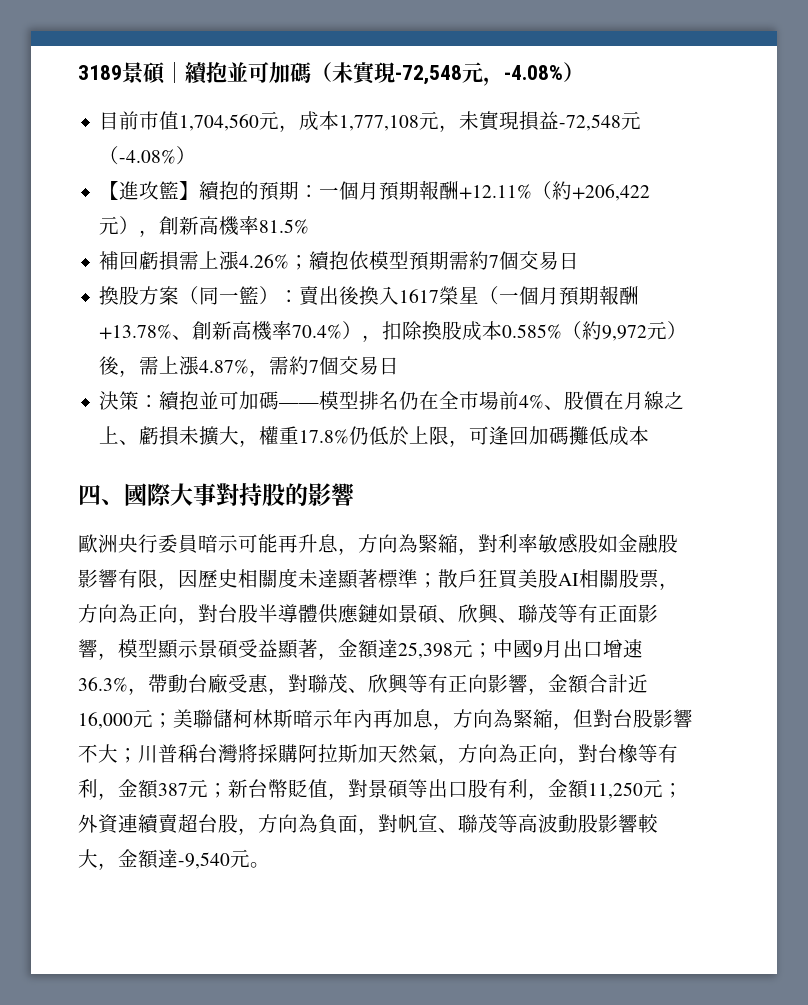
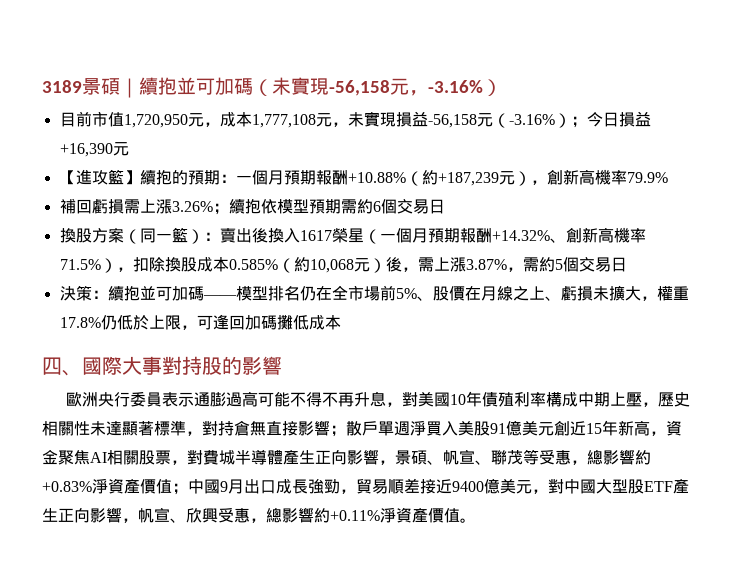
[395,62,563,86] -72,548元，-4.08% -> [329,78,483,96] -56,158元，-3.16%
[179,114,260,131] 1,704,560 -> [123,114,188,128] 1,720,950
[559,111,642,131] [99,146,197,165] -72,548元（-4.08%） -> [427,111,651,128] [59,142,129,157] -56,158元（-3.16%）；今日損益+16,390元
[459,181,651,201] +12.11%（約+206,422 -> [347,170,499,186] +10.88%（約+187,239
[259,219,310,234] 81.5% -> [626,172,668,183] 79.9%
[239,254,290,269] 4.26% -> [171,201,213,212] 3.26%
[489,255,500,268] 7 -> [372,201,381,212] 6
[99,324,173,340] +13.78% -> [491,230,550,241] +14.32%
[292,324,343,339] 70.4% -> [59,259,101,270] 71.5%
[602,325,648,341] 9,972 -> [309,259,354,273] 10,068
[199,356,320,377] 4.87%，需約7 -> [465,257,563,272] 3.87%，需約5
[519,394,545,409] 4% -> [395,288,417,299] 5%
[198,534,678,555] [78,569,198,590] 暗示可能再升息，方向為緊縮，對利率敏感股如金融股影響有限，因 -> [162,391,659,407] 表示通膨過高可能不得不再升息，對美國10年債殖利率構成中期上壓，
[278,569,298,588] 度 -> [74,421,90,436] 性
[418,569,679,590] [78,604,658,625] [78,639,643,660] [78,674,648,695] [78,709,693,730] [78,744,678,765] [78,779,683,800] [78,814,658,835] [78,849,250,870] ；散戶狂買美股AI相關股票，方向為正向，對台股半導體供應鏈如景碩、欣興、聯茂等有正面影響，模型顯示景碩受益顯著，金額達25,398元；中國9月出口增速36.3%，帶動台廠受惠，對聯茂、欣興等有正向影響，金額合計近16,000元；美聯儲柯林斯暗示年內再加息，方向為緊縮，但對台股影響不大；川普稱台灣將採購阿拉斯加天然氣，方向為正向，對台橡等有利，金額387元；新台幣貶值，對景碩等出口股有利，金額11,250元；外資連續賣超台股，方向為負面，對帆宣、聯茂等高波動股影響較大，金額達-9,540元 -> [186,420,682,437] [42,449,651,465] [42,478,689,495] [42,507,460,523] ，對持倉無直接影響；散戶單週淨買入美股91億美元創近15年新高，資金聚焦AI相關股票，對費城半導體產生正向影響，景碩、帆宣、聯茂等受惠，總影響約+0.83%淨資產價值；中國9月出口成長強勁，貿易順差接近9400億美元，對中國大型股ETF產生正向影響，帆宣、欣興受惠，總影響約+0.11%淨資產價值

